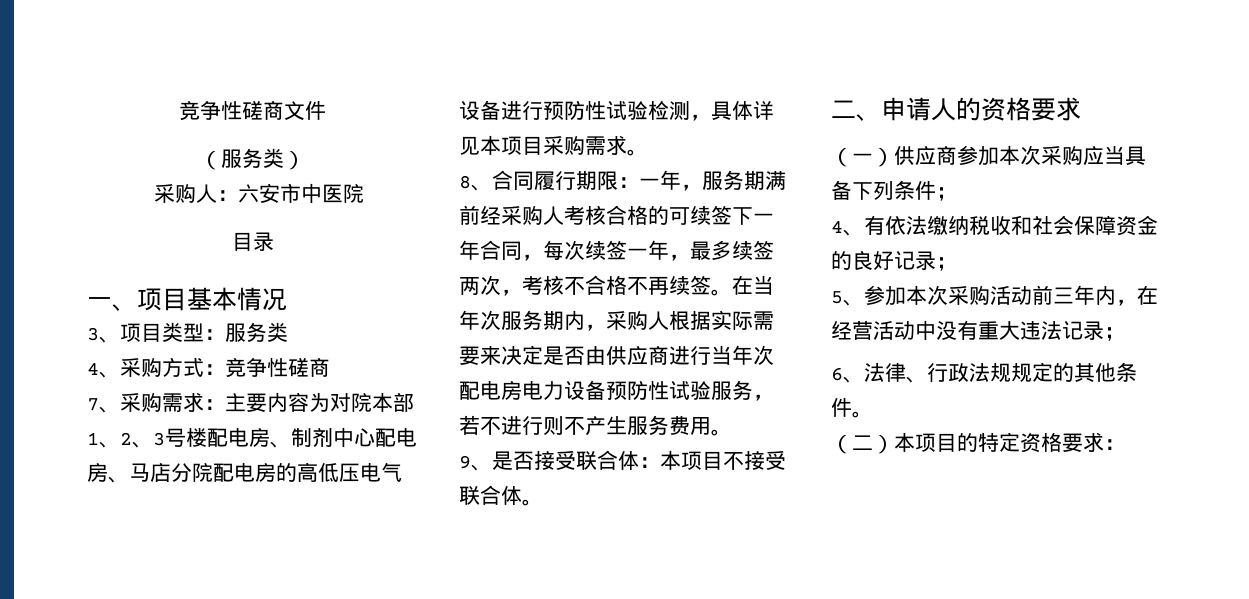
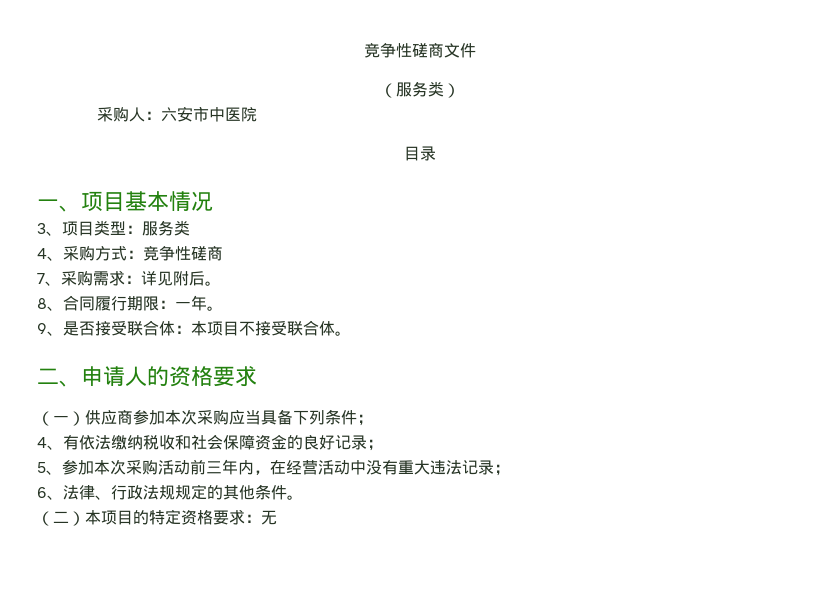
[225,392,414,412] [87,427,417,448] [87,462,402,483] [459,100,774,121] [459,135,627,155] 主要内容为对院本部1、2、3号楼配电房、制剂中心配电房、马店分院配电房的高低压电气设备进行预防性试验检测，具体详见本项目采购需求 -> [141,271,205,286] 详见附后
[681,170,786,191] [459,205,774,225] [459,240,774,261] [459,275,774,296] [459,310,774,331] [459,345,774,365] [459,380,774,401] [459,415,711,436] ，服务期满前经采购人考核合格的可续签下一年合同，每次续签一年，最多续签两次，考核不合格不再续签。在当年次服务期内，采购人根据实际需要来决定是否由供应商进行当年次配电房电力设备预防性试验服务，若不进行则不产生服务费用 -> (207, 303) none
(1125, 444) none -> [261,510,277,525] 无

